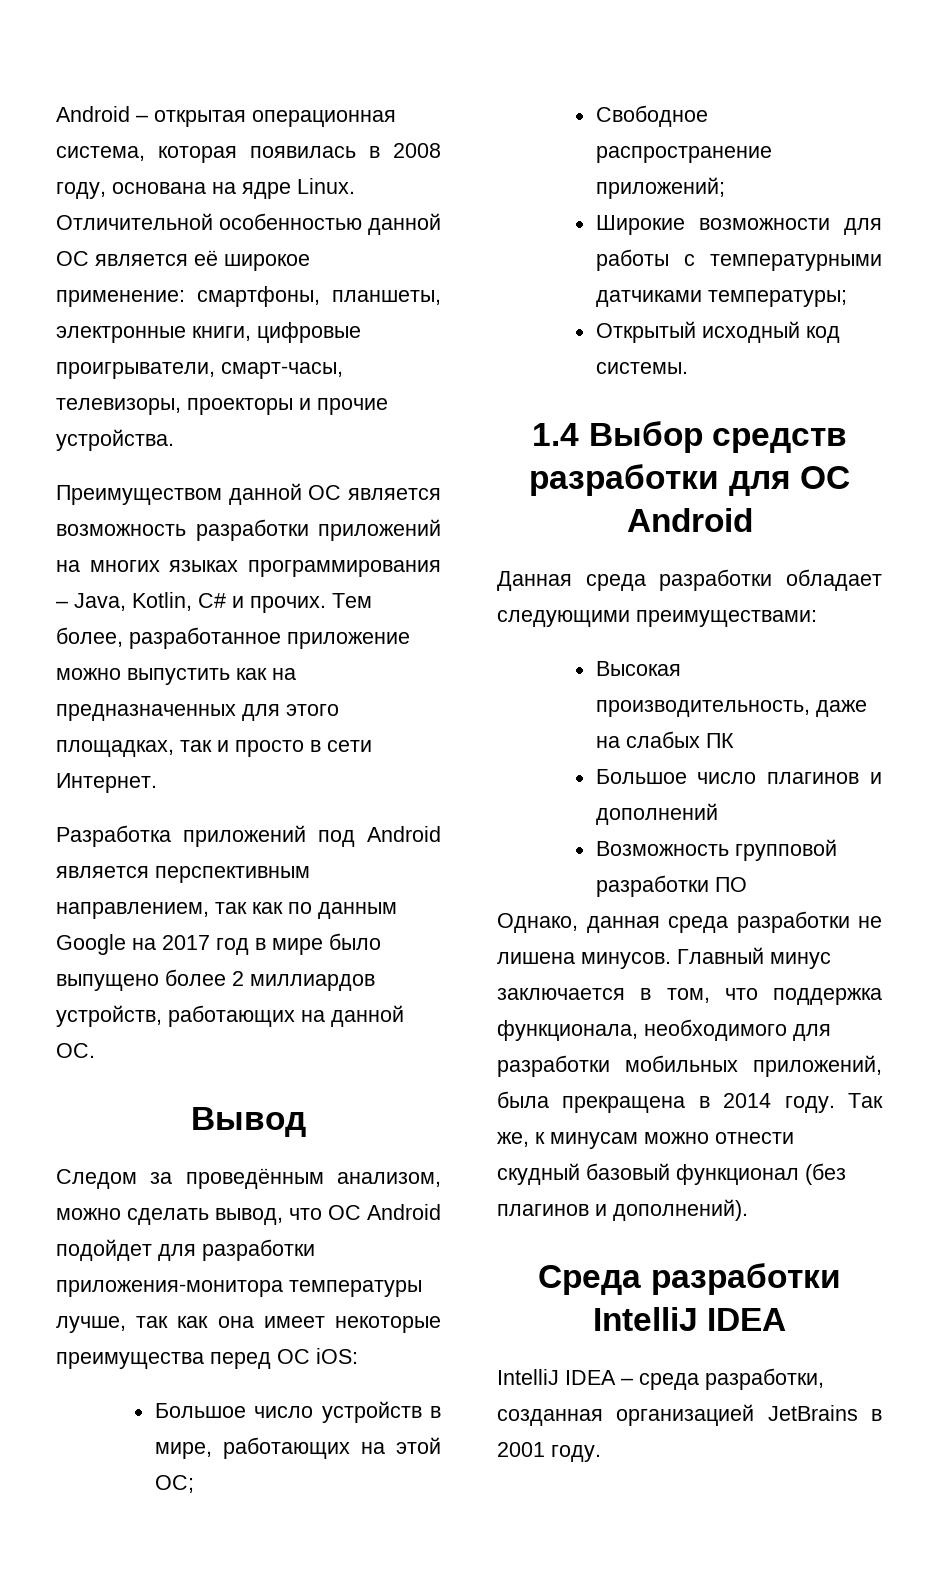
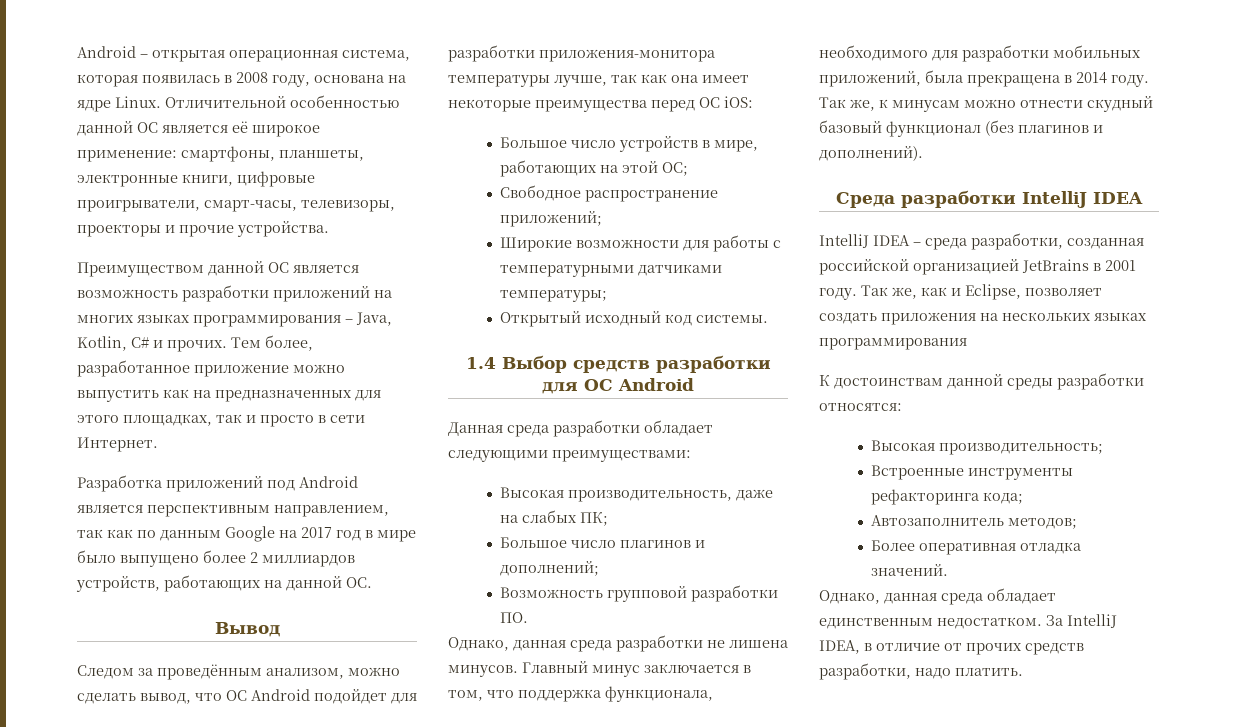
[705,733,734,748] ПК -> [580,512,609,526] ПК;
[595,803,718,825] дополнений -> [500,561,600,576] дополнений;
[714,877,747,892] ПО -> [500,612,529,623] ПО.
(603, 1417) none -> [819,259,909,275] российской
(601, 1453) none -> [861,284,1102,300] [819,312,1147,325] [819,338,967,350] [819,373,1144,390] [819,403,902,411] [871,440,1104,455] [871,465,1074,480] [871,489,1024,505] [871,515,1078,529] [871,540,1082,555] [871,564,949,576] [819,588,1056,605] [819,614,1117,629] [819,640,1084,655] [819,663,1023,680] Так же, как и Eclipse, позволяет создать приложения на нескольких языках программирования // К достоинствам данной среды разработки относятся: // Высокая производительность; // Встроенные инструменты рефакторинга кода; // Автозаполнитель методов; // Более оперативная отладка значений. // Однако, данная среда обладает единственным недостатком. За IntelliJ IDEA, в отличие от прочих средств разработки, надо платить.

